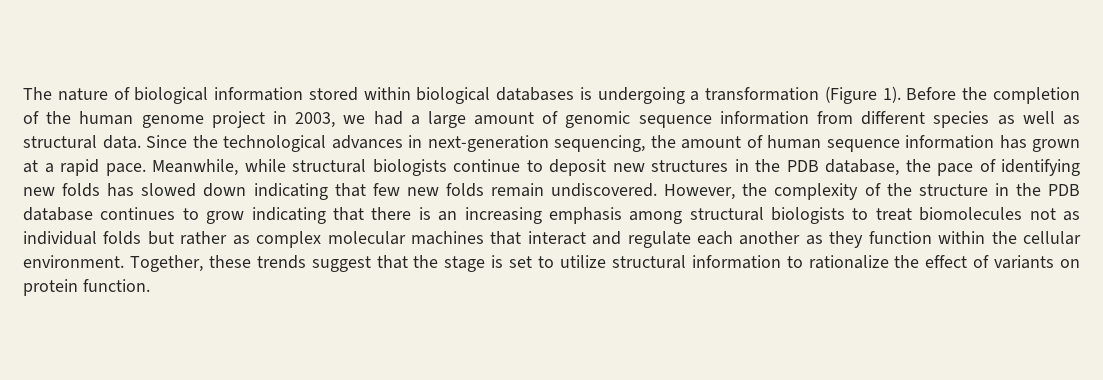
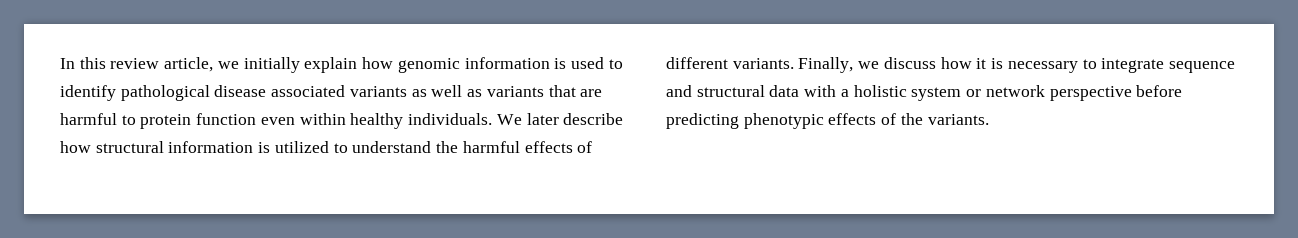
[23,86,1080,104] [23,111,1080,128] [23,135,1080,152] [23,159,1080,176] [23,183,1081,200] [23,207,1081,224] [23,231,1082,248] [23,255,1080,272] [23,279,150,296] The nature of biological information stored within biological databases is undergoing a transformation (Figure 1). Before the completion of the human genome project in 2003, we had a large amount of genomic sequence information from different species as well as structural data. Since the technological advances in next-generation sequencing, the amount of human sequence information has grown at a rapid pace. Meanwhile, while structural biologists continue to deposit new structures in the PDB database, the pace of identifying new folds has slowed down indicating that few new folds remain undiscovered. However, the complexity of the structure in the PDB database continues to grow indicating that there is an increasing emphasis among structural biologists to treat biomolecules not as individual folds but rather as complex molecular machines that interact and regulate each another as they function within the cellular environment. Together, these trends suggest that the stage is set to utilize structural information to rationalize the effect of variants on protein function. -> [60,57,623,73] [60,85,603,101] [60,113,624,129] [60,141,593,153] [666,57,1235,73] [666,85,1183,101] [666,113,989,129] In this review article, we initially explain how genomic information is used to identify pathological disease associated variants as well as variants that are harmful to protein function even within healthy individuals. We later describe how structural information is utilized to understand the harmful effects of different variants. Finally, we discuss how it is necessary to integrate sequence and structural data with a holistic system or network perspective before predicting phenotypic effects of the variants.

